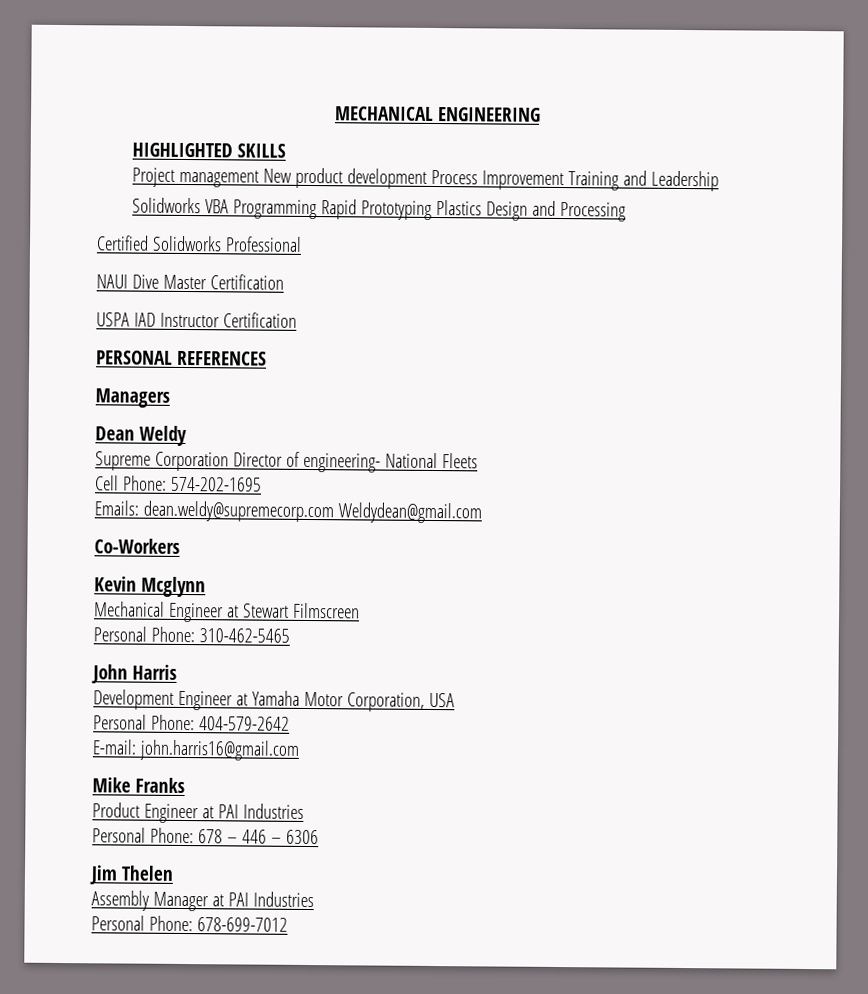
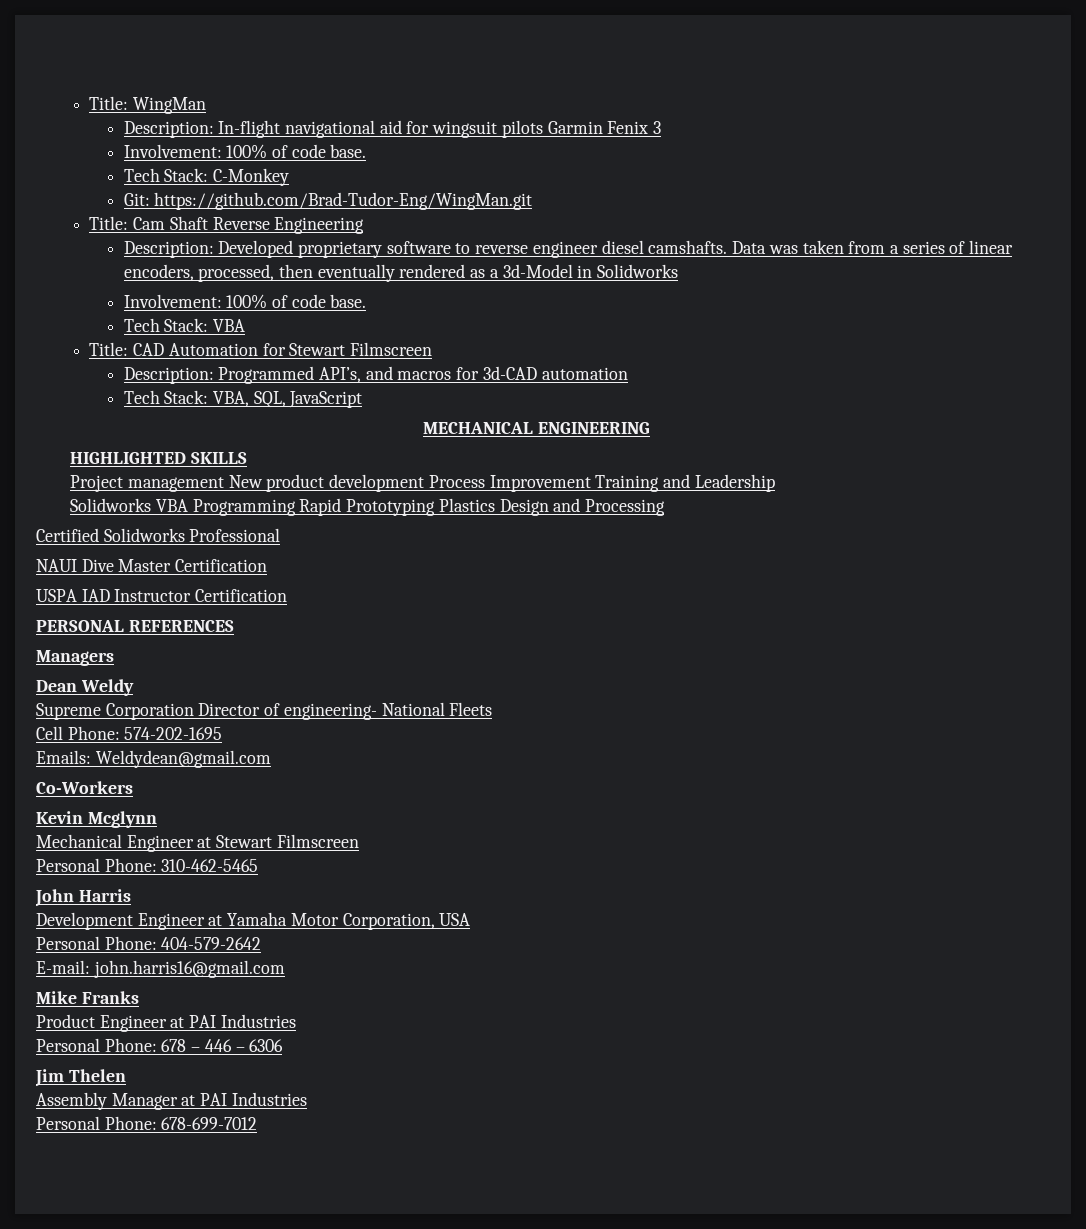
(334, 113) none -> [89,96,207,114] [123,120,662,138] [123,144,367,159] [123,168,290,186] [123,192,533,210] [89,216,365,234] [123,240,1014,258] [123,264,679,282] [123,294,367,309] [123,318,246,332] [89,342,433,356] [123,366,628,384] [123,390,363,408] Title: WingMan // Description: In-flight navigational aid for wingsuit pilots Garmin Fenix 3 // Involvement: 100% of code base. // Tech Stack: C-Monkey // Git: https://github.com/Brad-Tudor-Eng/WingMan.git // Title: Cam Shaft Reverse Engineering // Description: Developed proprietary software to reverse engineer diesel camshafts. Data was taken from a series of linear encoders, processed, then eventually rendered as a 3d-Model in Solidworks // Involvement: 100% of code base. // Tech Stack: VBA // Title: CAD Automation for Stewart Filmscreen // Description: Programmed API’s, and macros for 3d-CAD automation // Tech Stack: VBA, SQL, JavaScript //
[142,500,334,523] dean.weldy@supremecorp.com -> (91, 757) none

